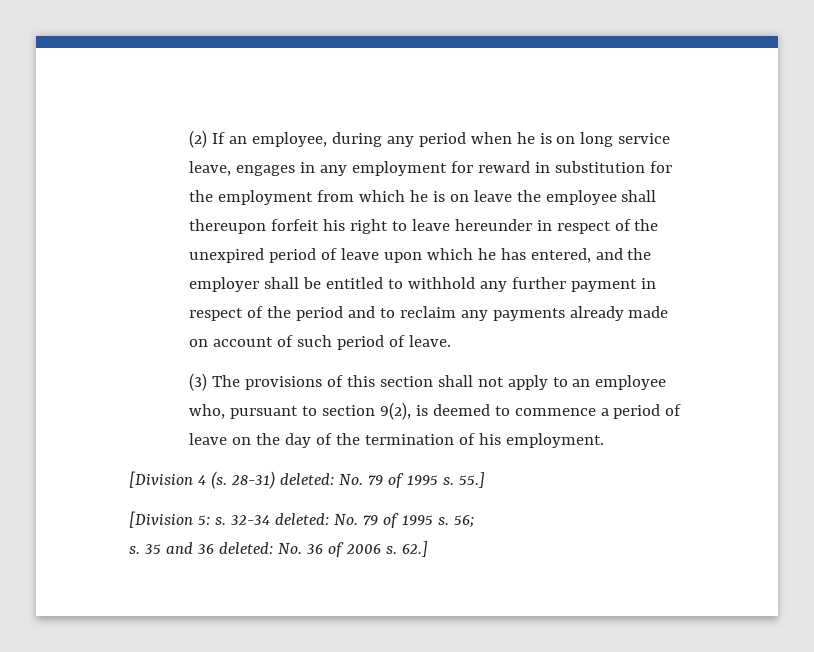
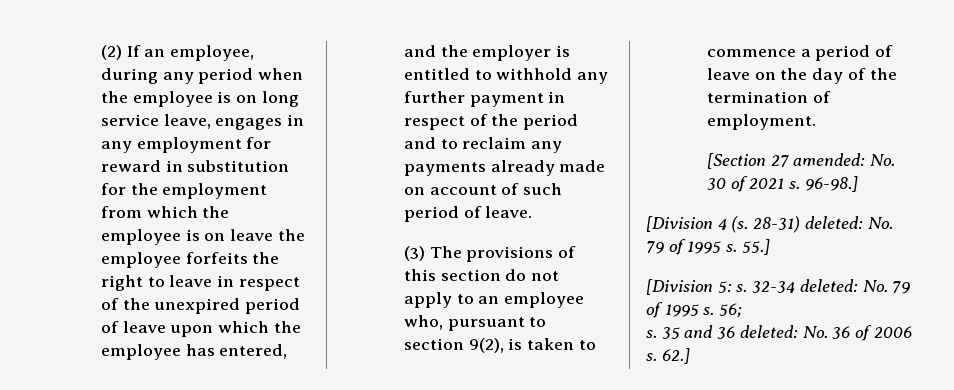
[516,132,535,144] he -> [100,91,213,107] the employee
[409,190,428,202] he -> [202,206,230,218] [100,229,181,245] the employee
[621,190,657,202] [188,219,345,234] shall thereupon forfeit his -> [185,252,280,264] forfeits the
[454,219,532,231] hereunder -> (213, 281) none
[477,248,496,260] he -> [273,321,301,333] [100,344,181,360] the employee
[263,277,321,289] shall be -> [556,45,571,57] is
[437,375,473,387] shall -> [505,269,527,281] do
[432,404,490,416] deemed -> [527,338,575,350] taken
[478,433,501,445] his -> (831, 97) none
(604, 440) none -> [706,153,896,169] [706,176,858,192] // [Section 27 amended: No. 30 of 2021 s. 96-98.]

